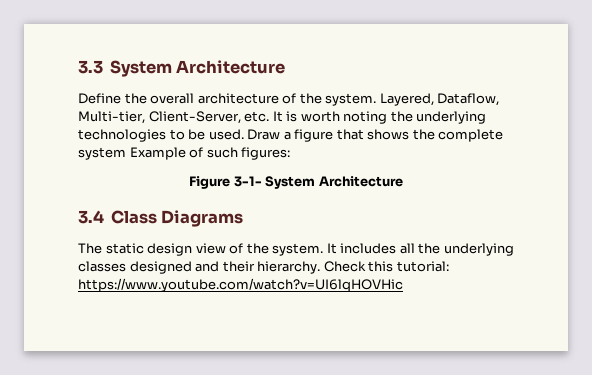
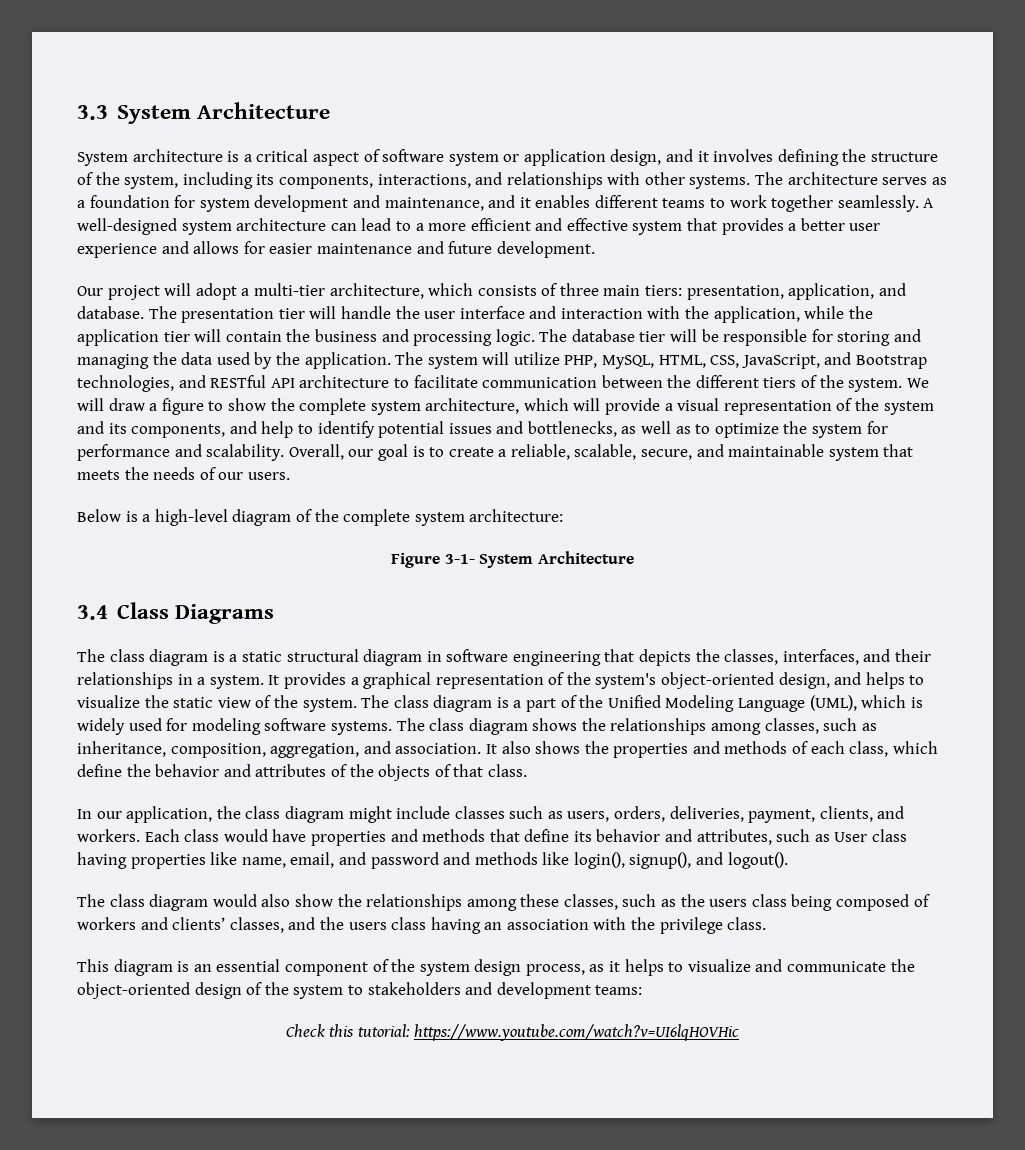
[78,93,500,106] [78,111,487,124] [78,129,504,142] [78,147,291,160] Define the overall architecture of the system. Layered, Dataflow, Multi-tier, Client-Server, etc. It is worth noting the underlying technologies to be used. Draw a figure that shows the complete system Example of such figures: -> [77,149,939,166] [77,172,947,189] [77,195,935,212] [77,218,881,235] [77,241,595,258] [77,283,906,300] [77,306,873,323] [77,329,922,346] [77,352,928,369] [77,375,929,392] [77,398,934,415] [77,421,888,438] [77,444,914,461] [77,467,290,480] [77,509,564,526] System architecture is a critical aspect of software system or application design, and it involves defining the structure of the system, including its components, interactions, and relationships with other systems. The architecture serves as a foundation for system development and maintenance, and it enables different teams to work together seamlessly. A well-designed system architecture can lead to a more efficient and effective system that provides a better user experience and allows for easier maintenance and future development. // Our project will adopt a multi-tier architecture, which consists of three main tiers: presentation, application, and database. The presentation tier will handle the user interface and interaction with the application, while the application tier will contain the business and processing logic. The database tier will be responsible for storing and managing the data used by the application. The system will utilize PHP, MySQL, HTML, CSS, JavaScript, and Bootstrap technologies, and RESTful API architecture to facilitate communication between the different tiers of the system. We will draw a figure to show the complete system architecture, which will provide a visual representation of the system and its components, and help to identify potential issues and bottlenecks, as well as to optimize the system for performance and scalability. Overall, our goal is to create a reliable, scalable, secure, and maintainable system that meets the needs of our users. // Below is a high-level diagram of the complete system architecture:
[105,243,514,256] [78,261,321,274] static design view of the system. It includes all the underlying classes designed and their hierarchy. -> [109,649,932,666] [77,672,925,689] [77,695,923,712] [77,718,877,735] [77,741,938,758] [77,764,527,781] [77,806,905,823] [77,829,908,846] [77,852,788,869] [77,894,930,911] [77,917,767,934] [77,959,915,976] [77,982,643,999] class diagram is a static structural diagram in software engineering that depicts the classes, interfaces, and their relationships in a system. It provides a graphical representation of the system's object-oriented design, and helps to visualize the static view of the system. The class diagram is a part of the Unified Modeling Language (UML), which is widely used for modeling software systems. The class diagram shows the relationships among classes, such as inheritance, composition, aggregation, and association. It also shows the properties and methods of each class, which define the behavior and attributes of the objects of that class. // In our application, the class diagram might include classes such as users, orders, deliveries, payment, clients, and workers. Each class would have properties and methods that define its behavior and attributes, such as User class having properties like name, email, and password and methods like login(), signup(), and logout(). // The class diagram would also show the relationships among these classes, such as the users class being composed of workers and clients’ classes, and the users class having an association with the privilege class. // This diagram is an essential component of the system design process, as it helps to visualize and communicate the object-oriented design of the system to stakeholders and development teams: //

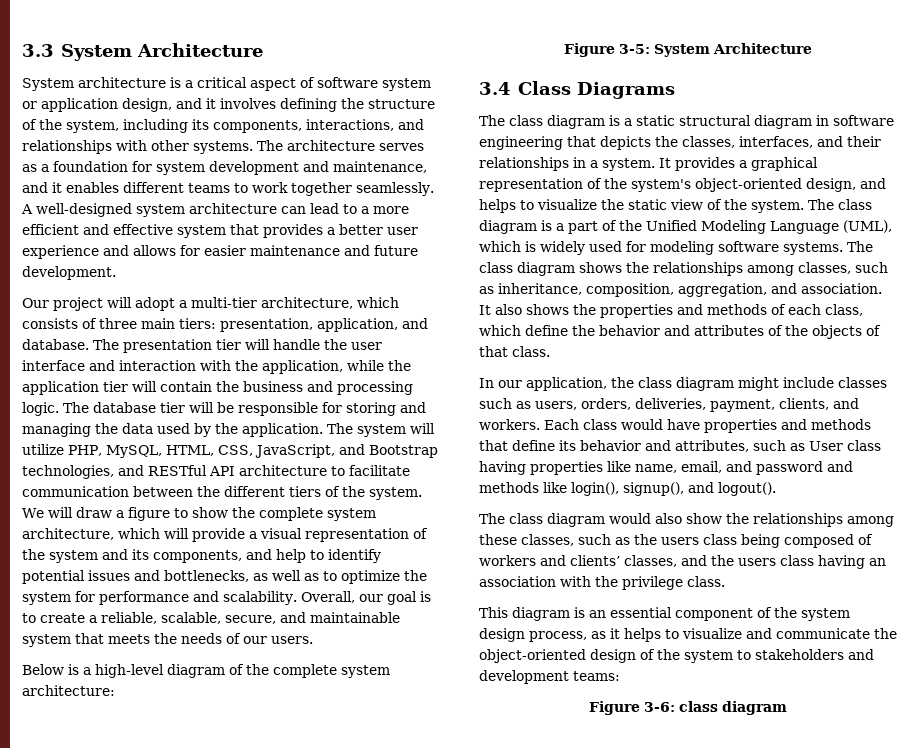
[444,554,475,564] 3-1- -> [619,44,650,54] 3-5:
[285,1024,740,1041] Check this tutorial: https://www.youtube.com/watch?v=UI6lqHOVHic -> [589,701,787,715] Figure 3-6: class diagram

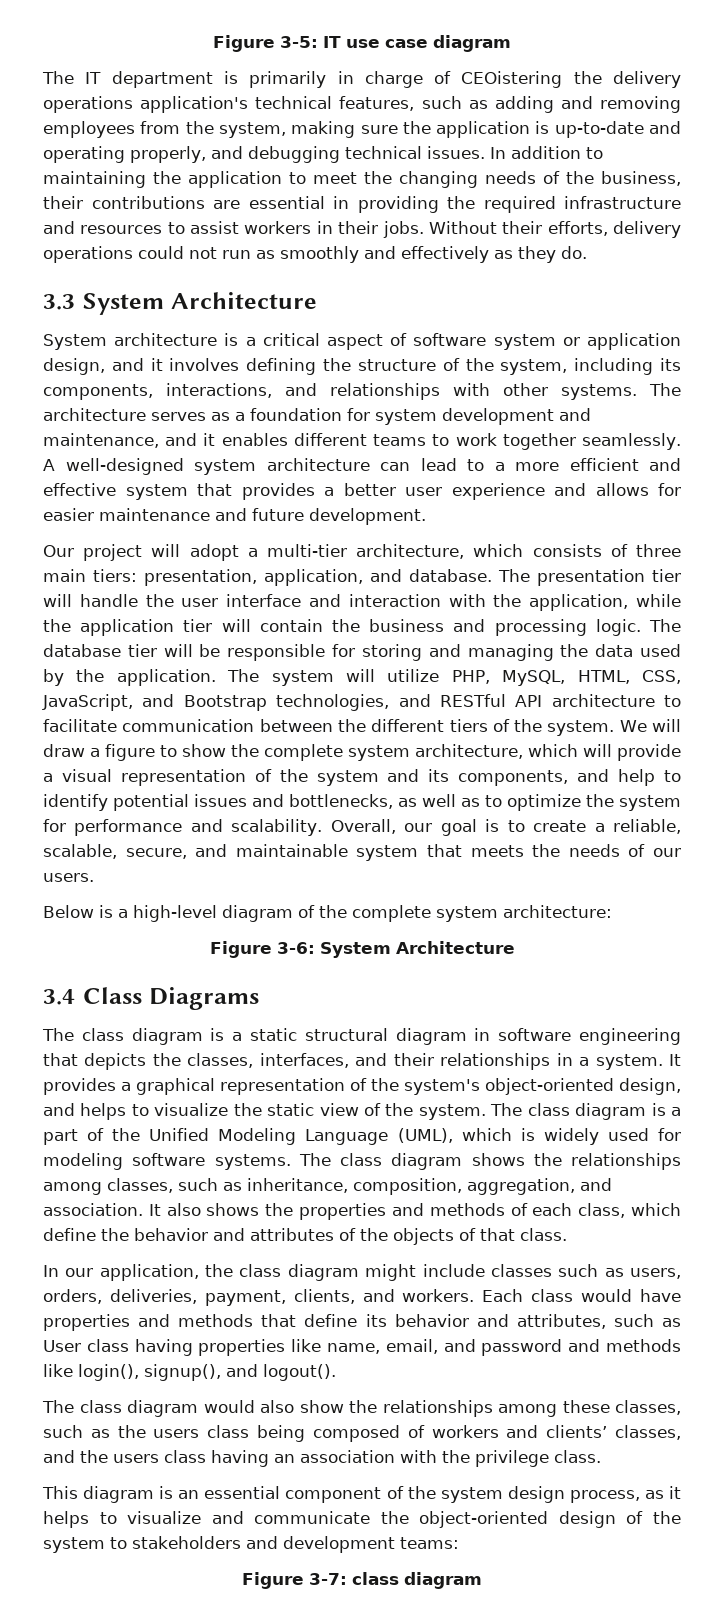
(22, 50) none -> [213,35,511,52] [42,71,681,88] [43,96,681,113] [43,121,681,138] [43,146,603,163] [43,171,681,188] [43,196,681,213] [43,221,682,238] [43,246,587,263] Figure 3-5: IT use case diagram // The IT department is primarily in charge of CEOistering the delivery operations application's technical features, such as adding and removing employees from the system, making sure the application is up-to-date and operating properly, and debugging technical issues. In addition to maintaining the application to meet the changing needs of the business, their contributions are essential in providing the required infrastructure and resources to assist workers in their jobs. Without their efforts, delivery operations could not run as smoothly and effectively as they do. //
[619,44,650,54] 3-5: -> [276,942,315,954] 3-6:
[644,702,675,712] 3-6: -> [309,1573,347,1585] 3-7:

